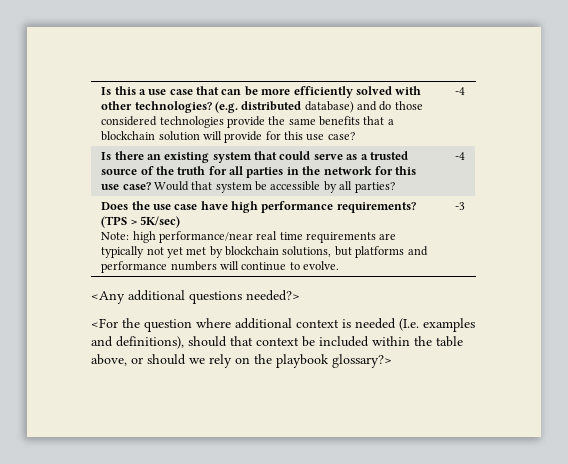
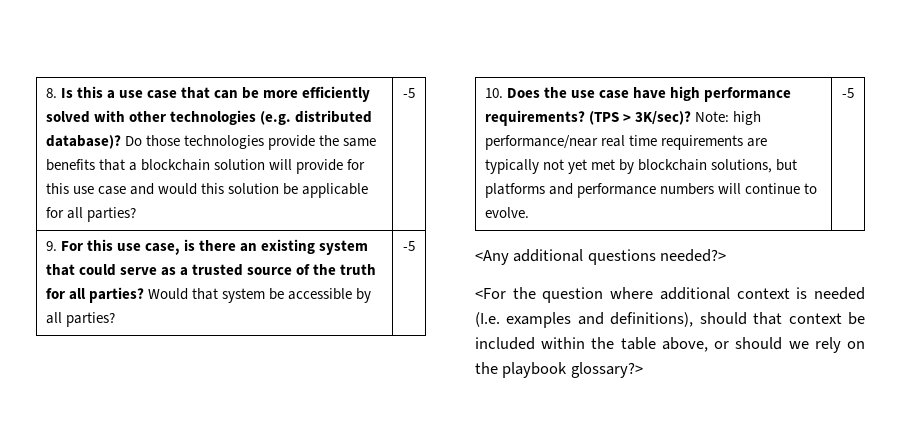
(101, 91) none -> [45,88,57,98] 8.
[134,101,212,113] technologies? -> [169,110,256,125] technologies
[304,101,423,113] [101,116,158,126] database) and do those considered -> [45,135,180,149] database)? Do those
[327,132,355,140] [454,87,465,95] [101,152,112,160] case? | -4 // Is -> [97,183,368,198] [45,207,136,222] [403,88,415,98] [45,239,195,255] case and would this solution be applicable for all parties? | -5 // 9. For this use case, is
[246,166,417,178] [101,182,151,190] parties in the network for this use case? -> [88,287,144,303] parties?
[454,152,465,160] -4 // -> [403,241,415,251] [484,88,503,98] -5 // 10.
[139,216,180,228] 5K/sec) // -> [634,111,691,125] 3K/sec)?
[454,202,465,210] -3 -> [842,88,854,98] -5

